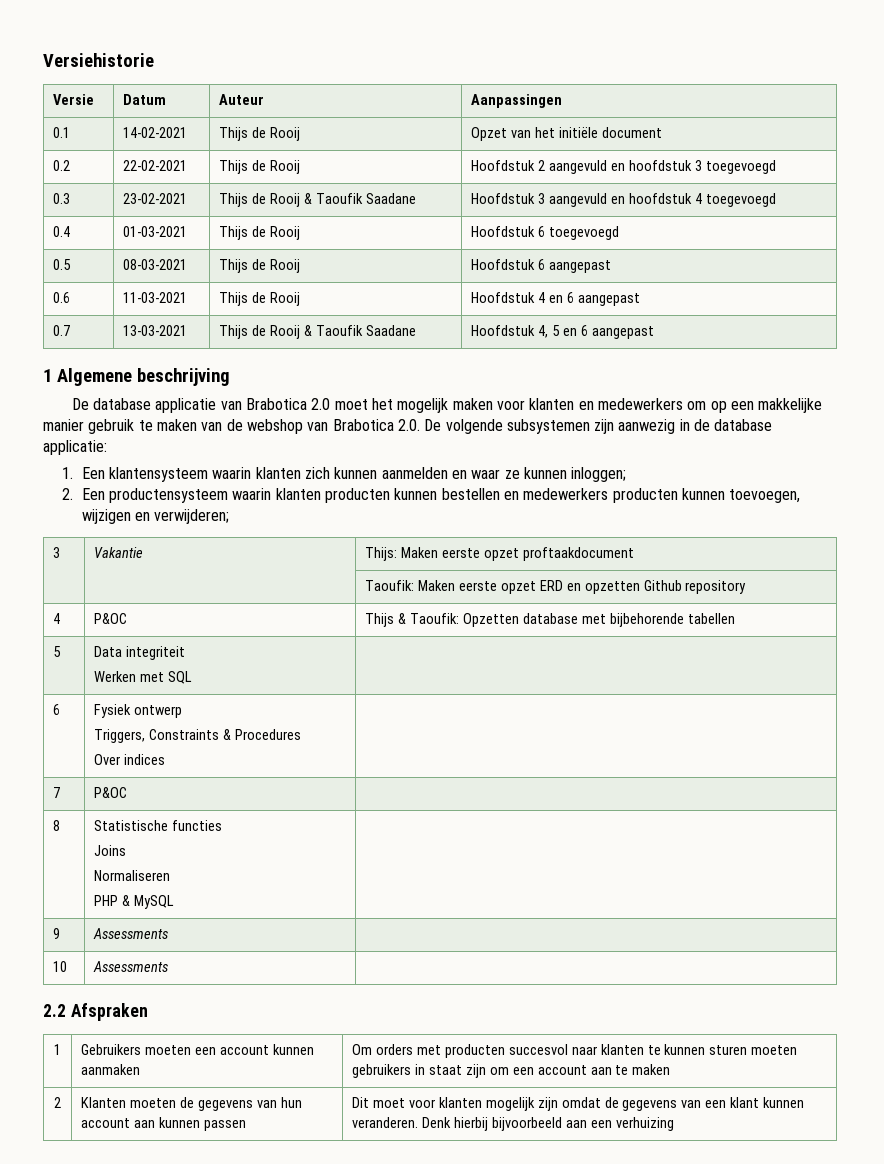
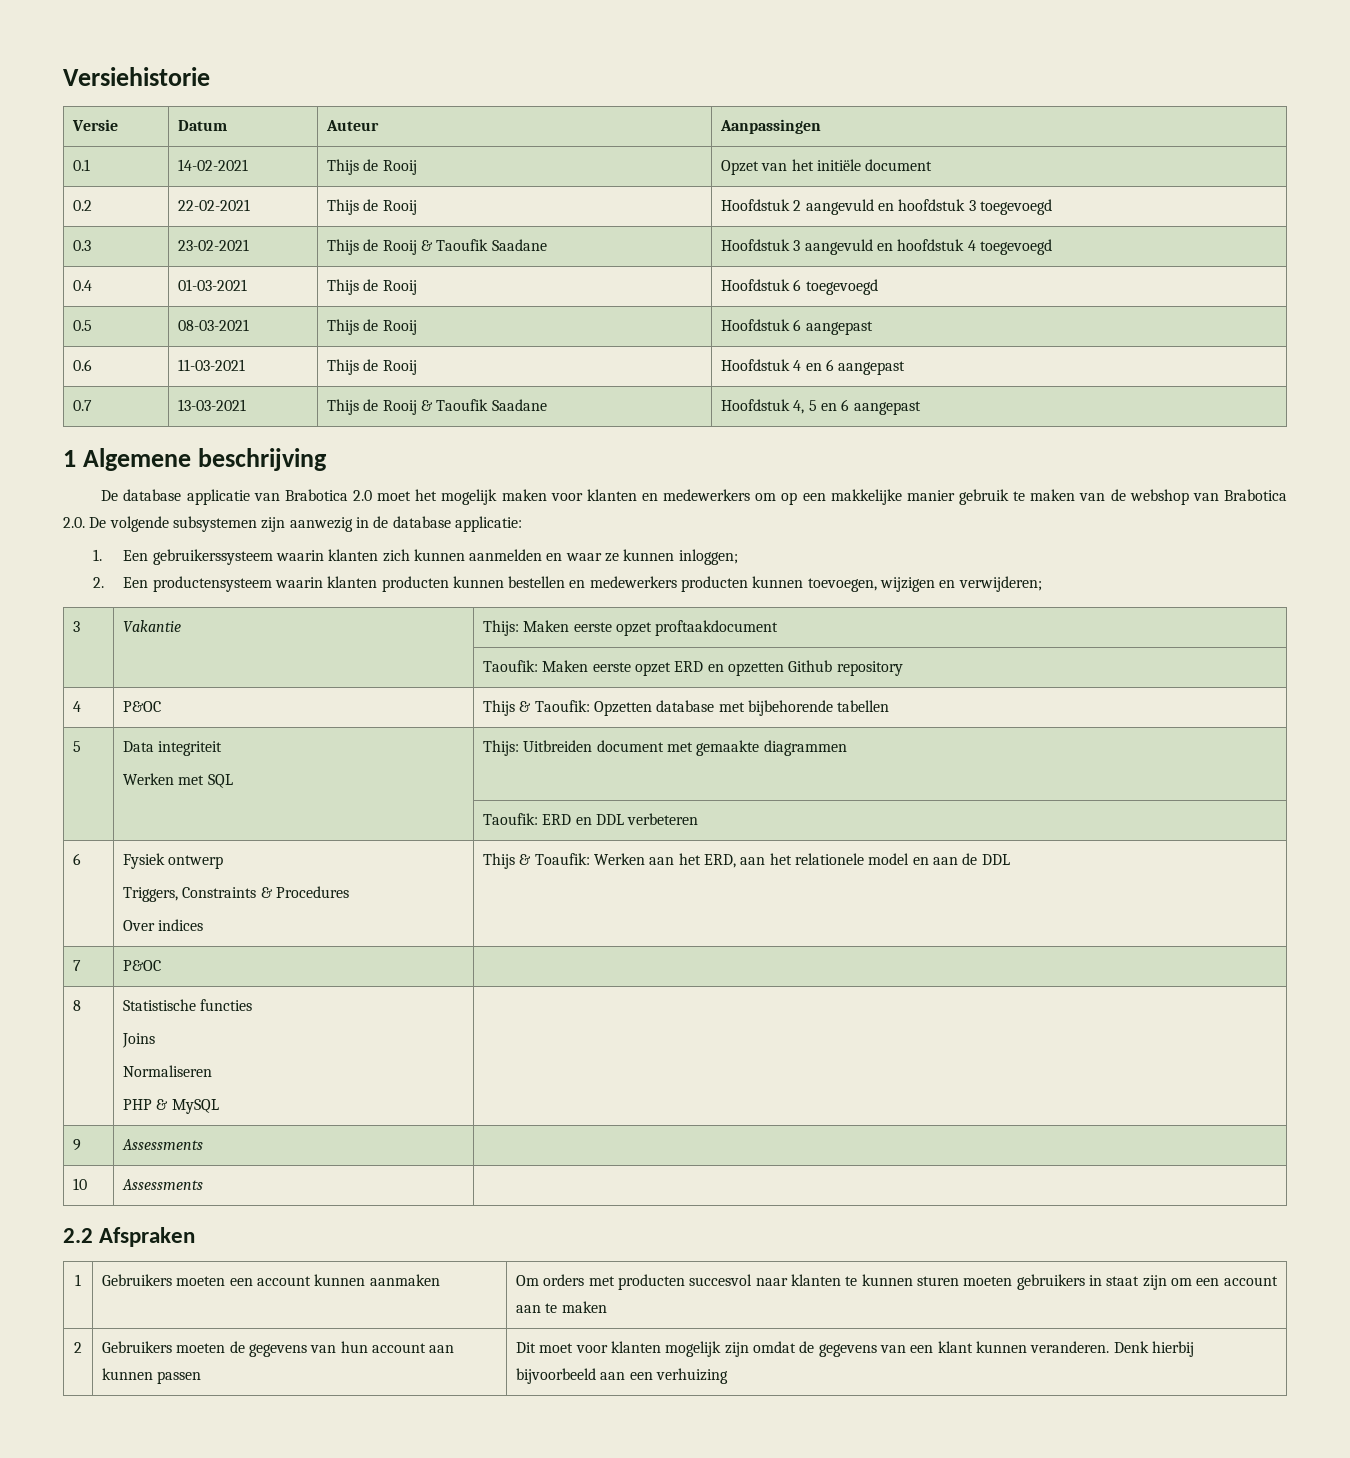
[108,467,208,482] klantensysteem -> [152,549,273,565] gebruikerssysteem
(192, 677) none -> [483,740,847,756] [483,813,699,825] Thijs: Uitbreiden document met gemaakte diagrammen // | | Taoufik: ERD en DDL verbeteren
(166, 759) none -> [483,853,1010,869] Thijs & Toaufik: Werken aan het ERD, aan het relationele model en aan de DDL
[81,1097,127,1108] Klanten -> [102,1341,173,1353] Gebruikers

